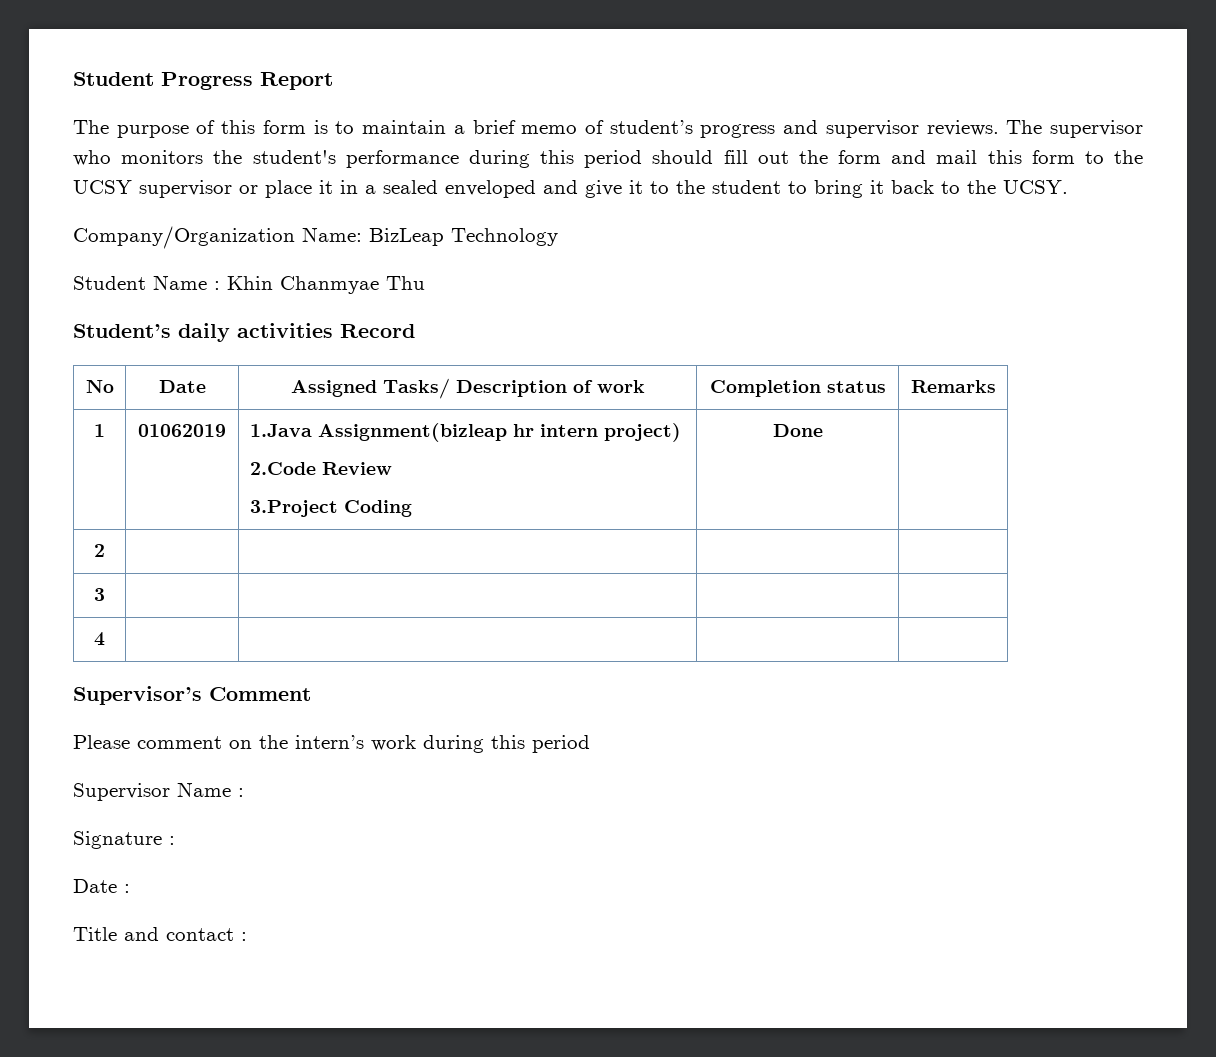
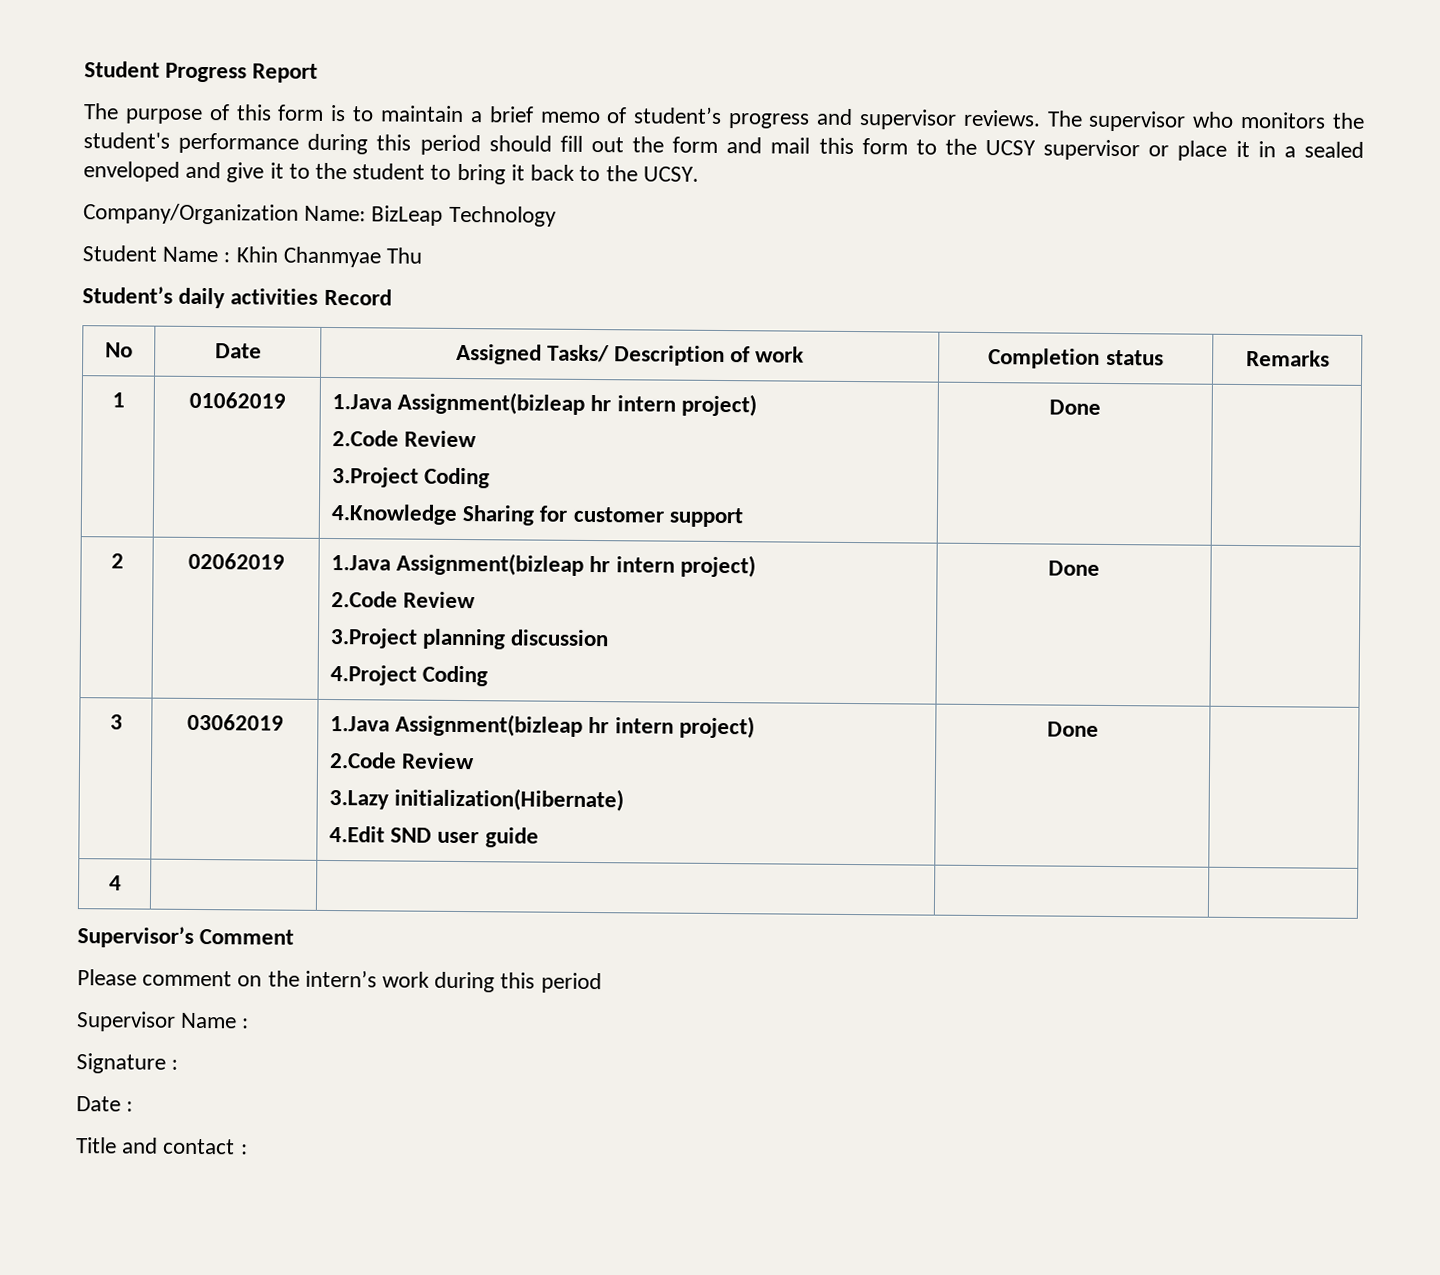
[772,424,823,437] [94,544,105,557] [94,588,105,601] | Done | // 2 | | | | // 3 | | | -> [330,504,743,528] [1049,399,1101,415] [110,553,124,569] [187,552,285,570] [330,552,756,578] [330,591,477,609] [329,628,610,650] [329,665,489,687] [1048,560,1100,576] [109,714,123,730] [186,713,284,731] [329,713,755,739] [328,752,476,770] [328,787,625,812] [328,825,539,848] [1047,721,1099,737] // 4.Knowledge Sharing for customer support | Done | // 2 | 02062019 | 1.Java Assignment(bizleap hr intern project) // 2.Code Review // 3.Project planning discussion // 4.Project Coding | Done | // 3 | 03062019 | 1.Java Assignment(bizleap hr intern project) // 2.Code Review // 3.Lazy initialization(Hibernate) // 4.Edit SND user guide | Done

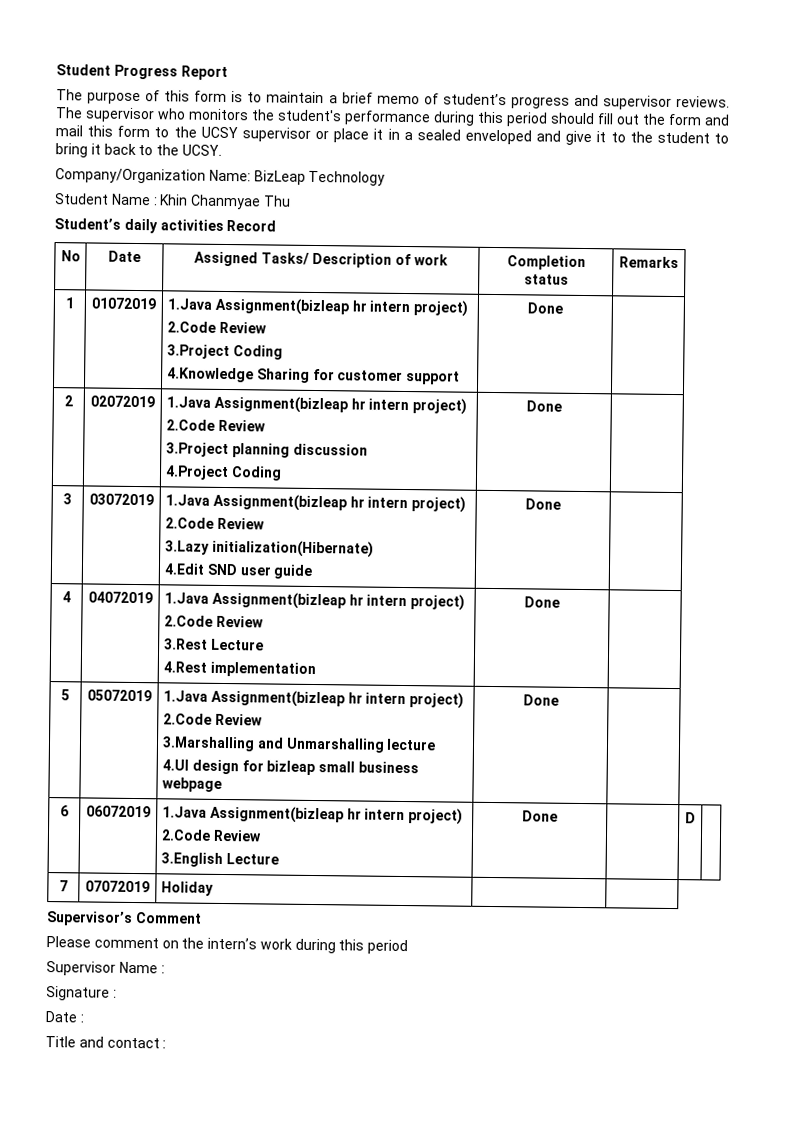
[188,391,286,409] 01062019 -> [91,297,156,310] 01072019
[187,552,285,570] 02062019 -> [90,395,155,408] 02072019
[186,713,284,731] 03062019 -> [89,493,154,506] 03072019
(122, 883) | -> [88,591,153,604] [163,591,466,611] [163,615,264,628] [163,638,264,651] [162,661,316,678] [524,596,560,608] [61,689,70,701] [87,689,152,702] [162,689,465,709] [162,713,263,726] [161,736,437,753] [161,759,419,776] [161,777,222,792] [523,694,559,706] [60,805,69,817] [86,805,151,818] [161,805,464,825] [160,829,262,842] [160,852,279,867] [522,810,558,822] [685,812,696,824] [59,880,68,892] [85,880,150,893] [160,881,214,896] 04072019 | 1.Java Assignment(bizleap hr intern project) // 2.Code Review // 3.Rest Lecture // 4.Rest implementation | Done | // 5 | 05072019 | 1.Java Assignment(bizleap hr intern project) // 2.Code Review // 3.Marshalling and Unmarshalling lecture // 4.UI design for bizleap small business webpage | Done | // 6 | 06072019 | 1.Java Assignment(bizleap hr intern project) // 2.Code Review // 3.English Lecture | Done | | D | // 7 | 07072019 | Holiday

